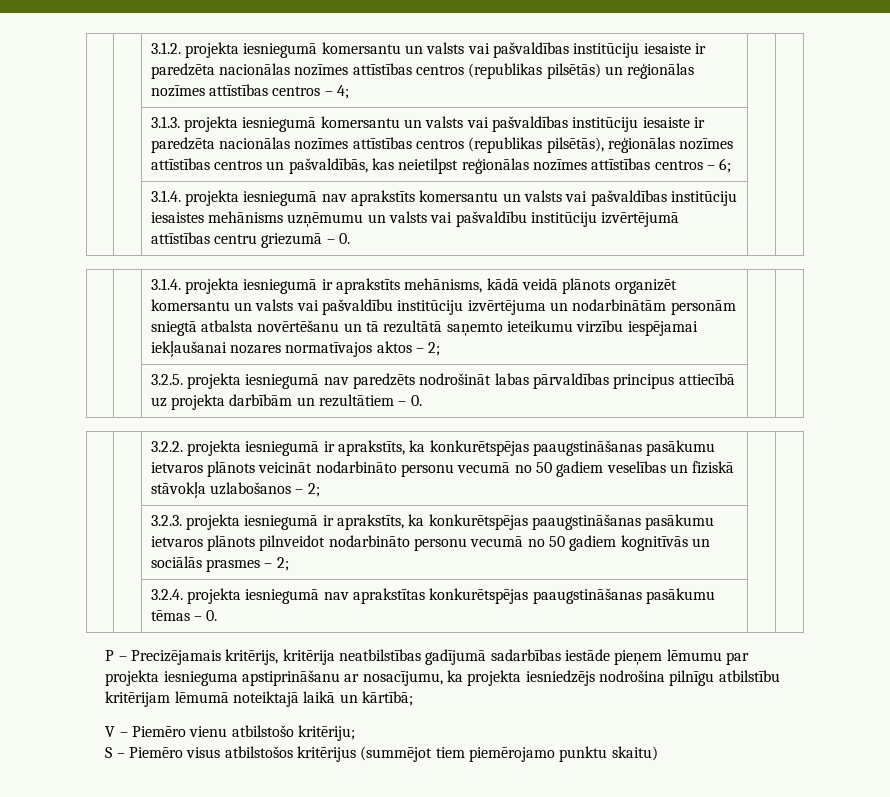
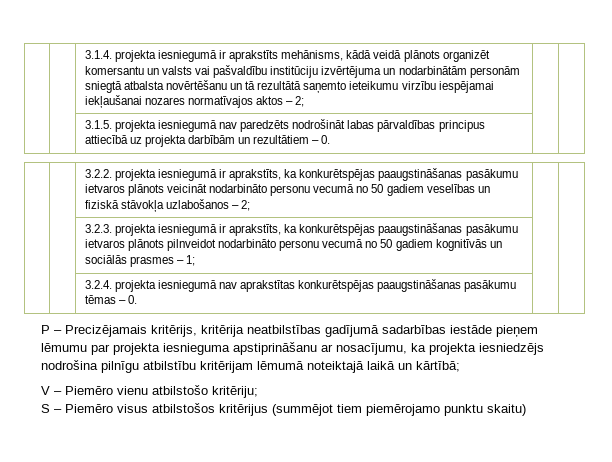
[150,42,707,58] [150,63,695,79] [150,84,350,99] [150,116,706,132] [150,137,734,153] [150,158,732,174] [150,190,738,206] [150,211,680,227] [150,232,351,248] | | 3.1.2. projekta iesniegumā komersantu un valsts vai pašvaldības institūciju iesaiste ir paredzēta nacionālas nozīmes attīstības centros (republikas pilsētās) un reģionālas nozīmes attīstības centros – 4; | | // | | 3.1.3. projekta iesniegumā komersantu un valsts vai pašvaldības institūciju iesaiste ir paredzēta nacionālas nozīmes attīstības centros (republikas pilsētās), reģionālas nozīmes attīstības centros un pašvaldībās, kas neietilpst reģionālas nozīmes attīstības centros – 6; | | // | | 3.1.4. projekta iesniegumā nav aprakstīts komersantu un valsts vai pašvaldības institūciju iesaistes mehānisms uzņēmumu un valsts vai pašvaldību institūciju izvērtējumā attīstības centru griezumā – 0. | | // | -> (84, 54) |
[150,374,183,385] 3.2.5. -> [84,120,112,129] 3.1.5.
[276,557,289,571] 2; -> [185,255,195,266] 1;

